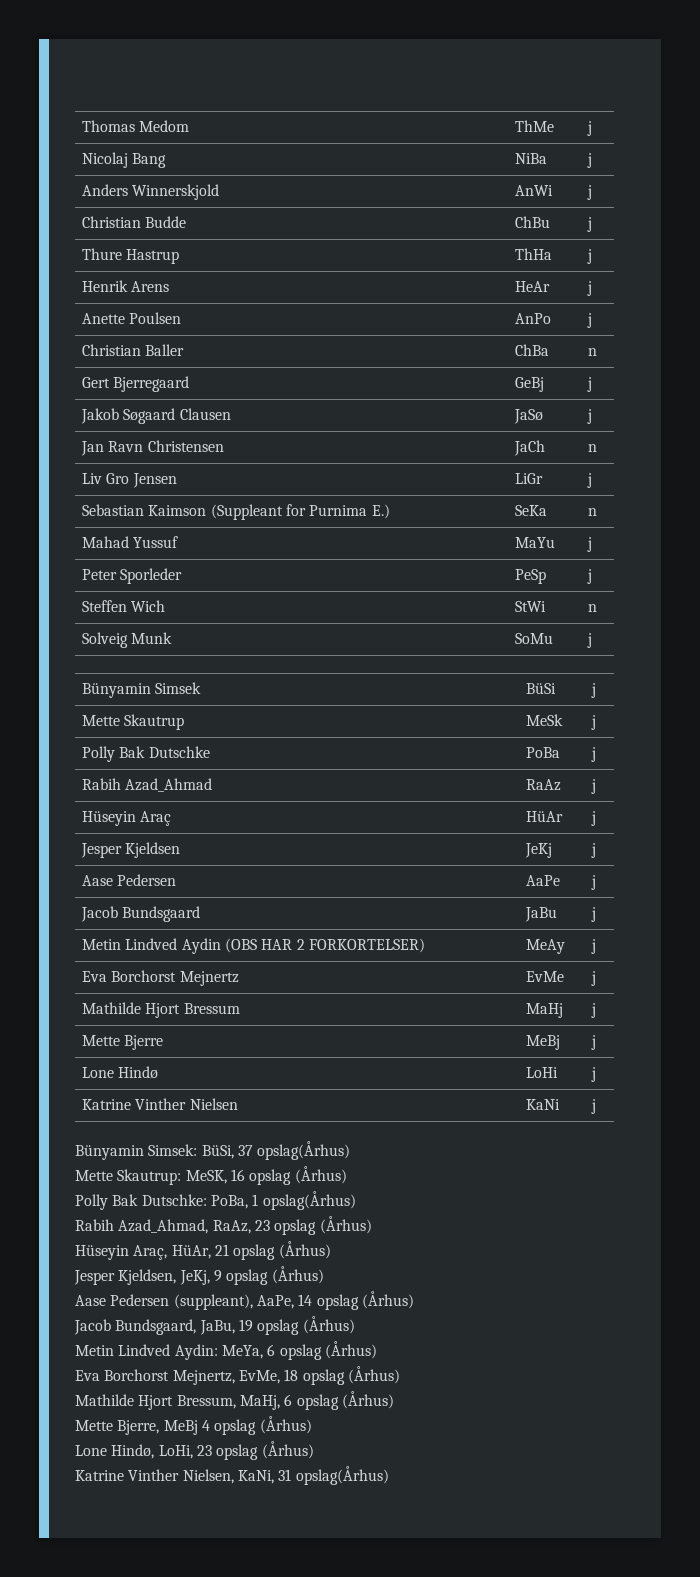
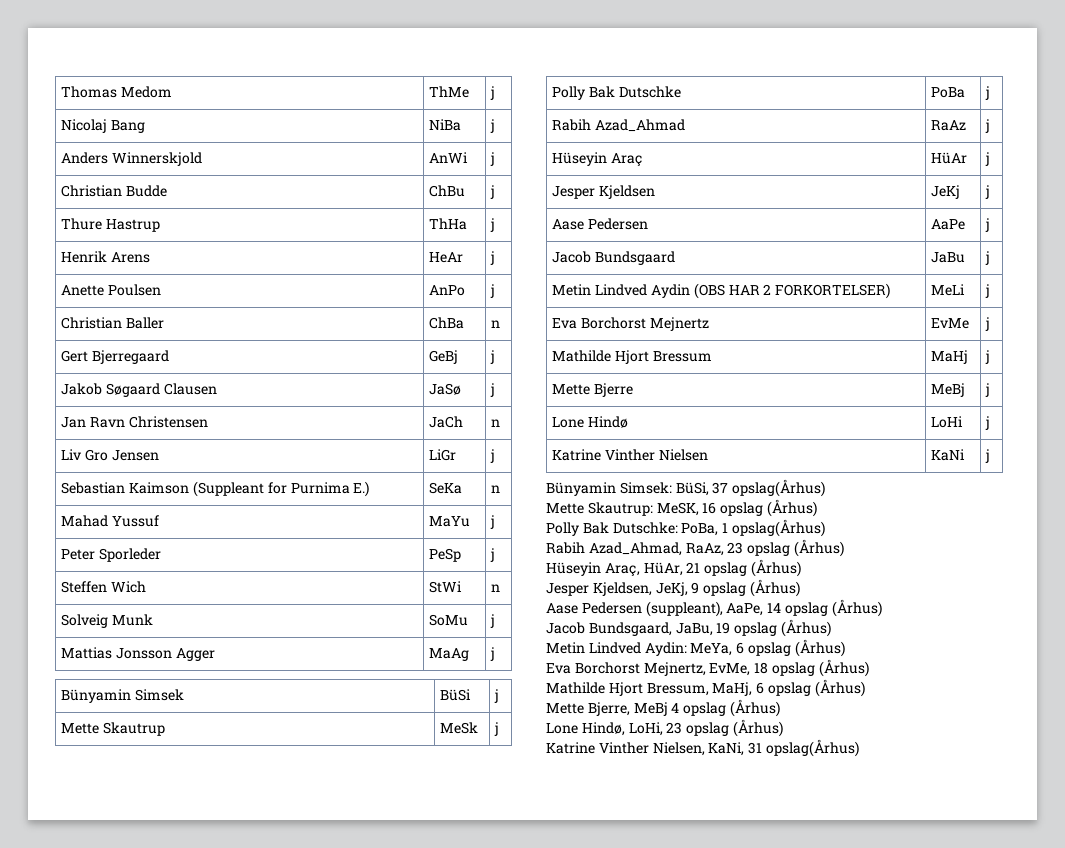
(593, 640) none -> [61,647,215,661] [429,648,470,661] [490,647,496,661] // Mattias Jonsson Agger | MaAg | j
[526,939,566,954] MeAy -> [931,284,966,296] MeLi

